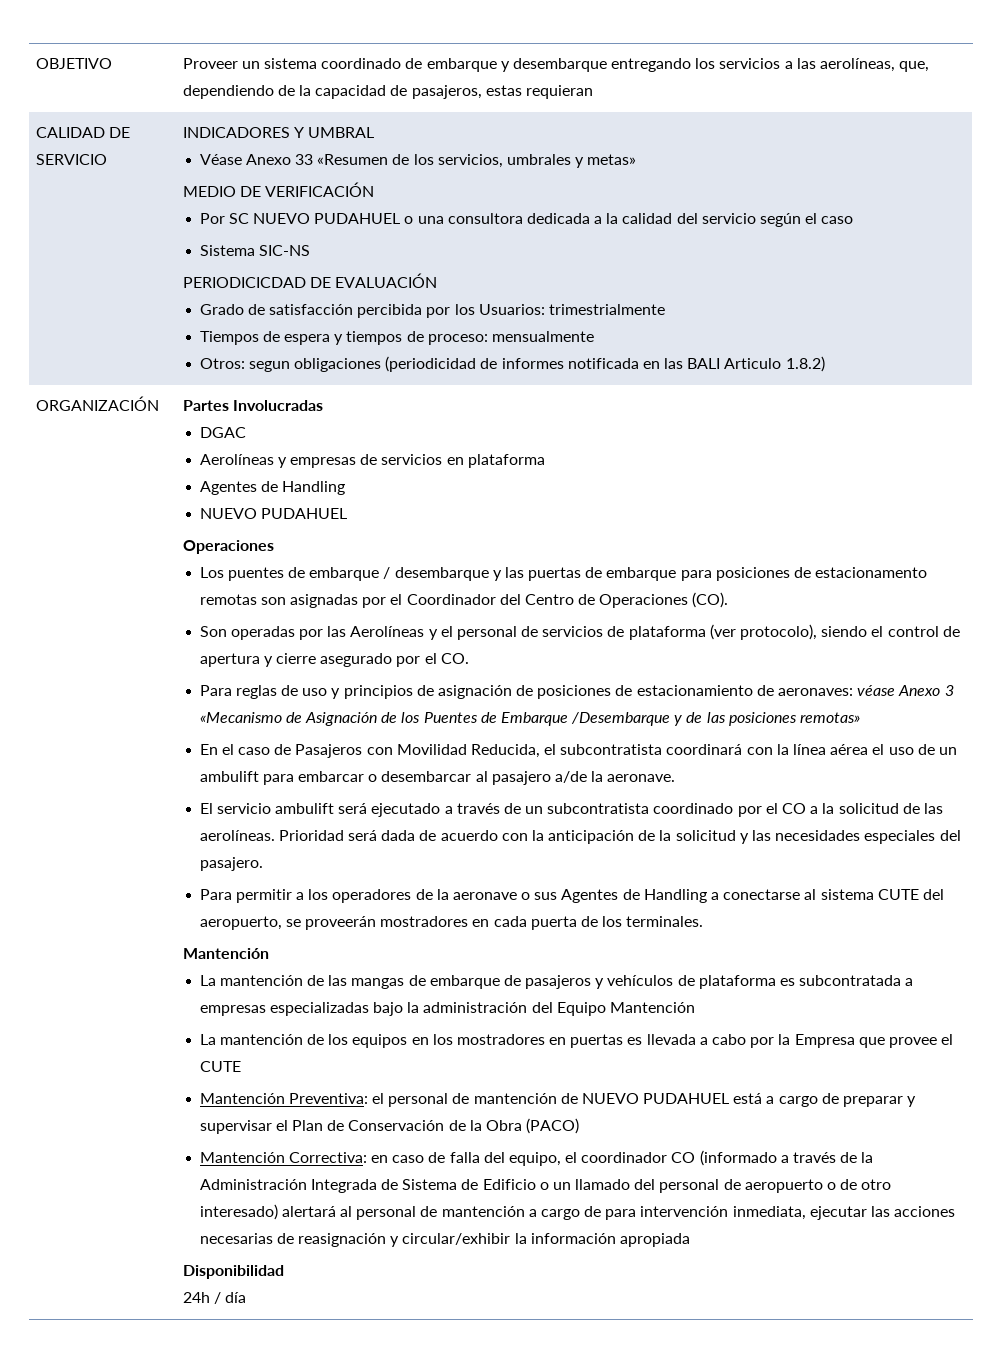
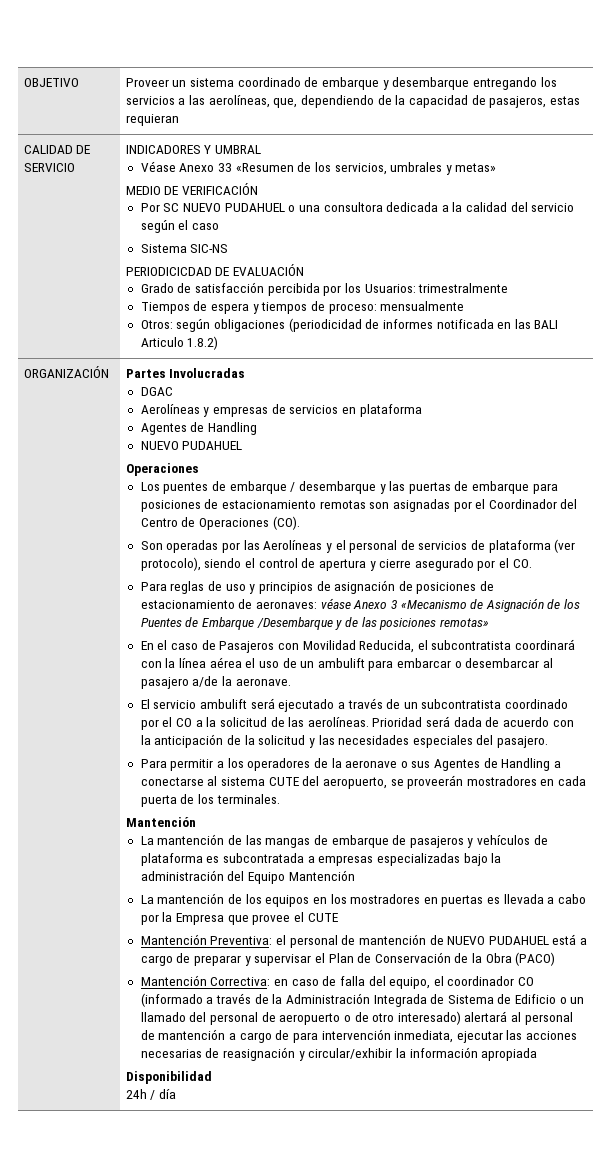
[548,304,665,315] trimestrialmente -> [418,283,509,293] trimestralmente
[248,361,290,372] segun -> [176,319,211,332] según
[815,567,928,578] estacionamento -> [221,500,316,509] estacionamiento

